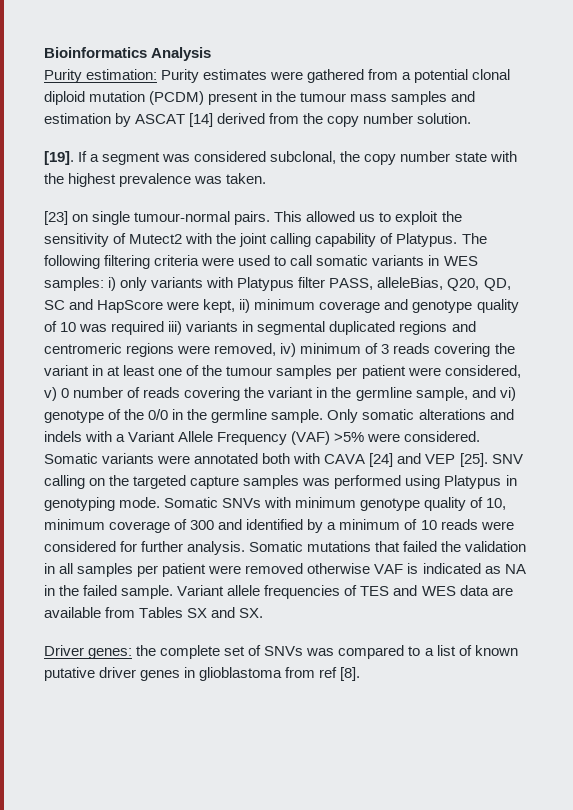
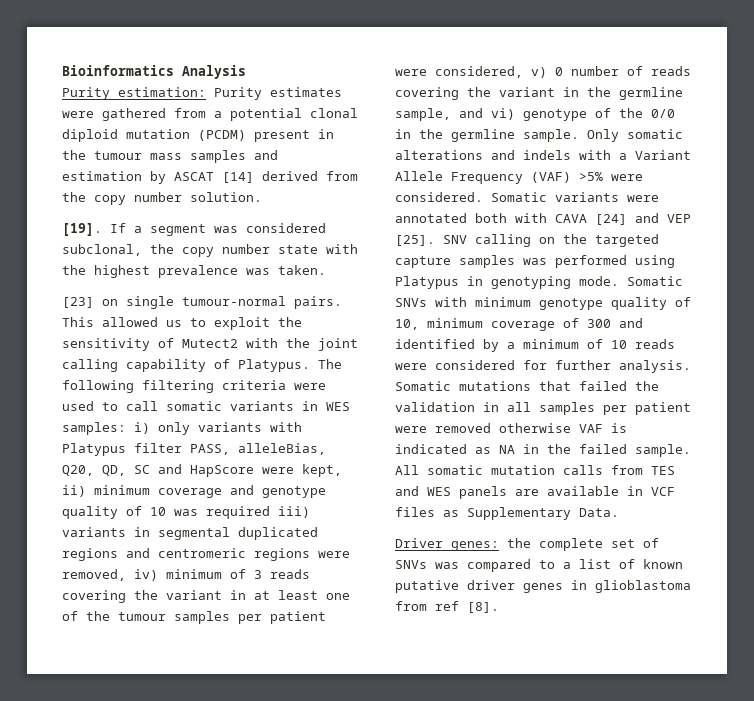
[177,585,358,599] Variant allele frequencies of -> [395,465,643,475] All somatic mutation calls from
[459,585,489,596] data -> [459,486,507,499] panels
[105,607,264,618] from Tables SX and SX. -> [627,486,675,496] [395,507,619,520] in VCF files as Supplementary Data.

